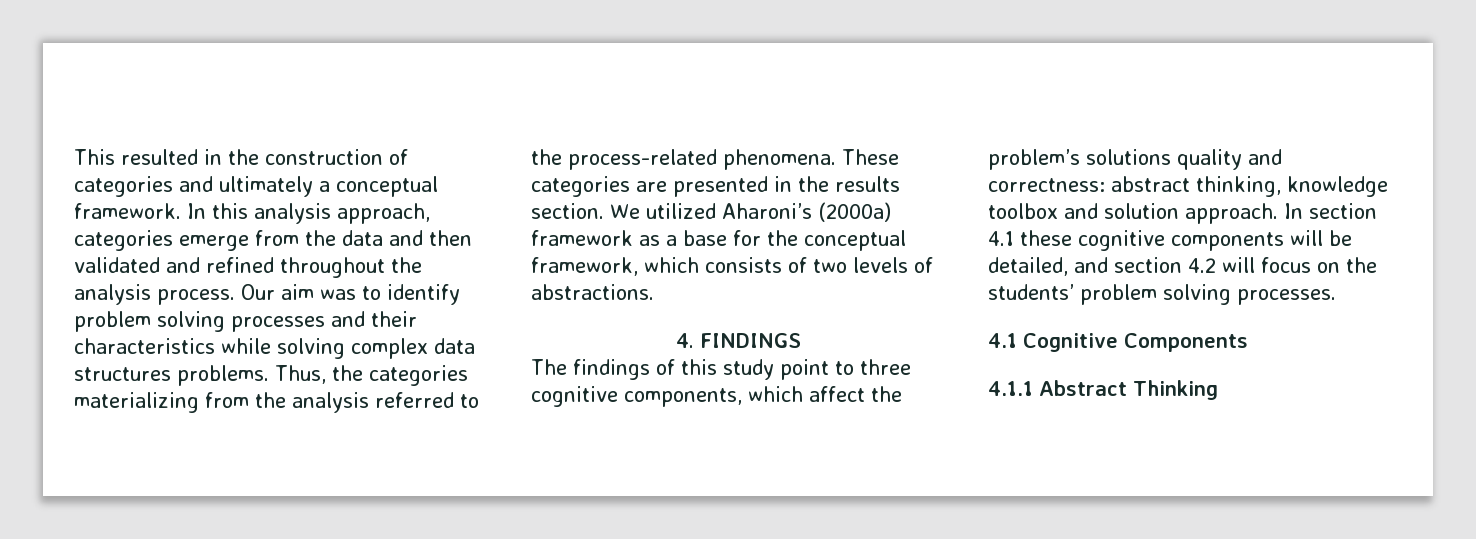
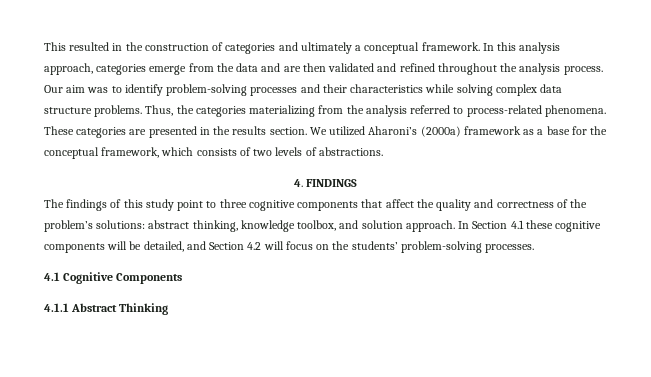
(423, 238) none -> [283,66,301,72] are
[74,311,225,332] problem solving -> [166,84,248,96] problem-solving
[74,367,171,381] structures -> [44,107,92,114] structure
[531,149,562,165] the -> (464, 110) none
[624,386,902,407] [988,149,1282,170] [988,178,1105,192] components, which affect the problem’s solutions quality and correctness: -> [297,199,588,211] [44,220,146,232] components that affect the quality and correctness of the problem’s solutions:
[988,203,1058,219] toolbox -> [297,220,337,231] toolbox,
[1309,203,1377,219] section -> [472,221,508,229] Section
[1114,257,1182,273] section -> [209,242,245,250] Section
[1080,284,1231,305] problem solving -> [400,241,482,253] problem-solving

